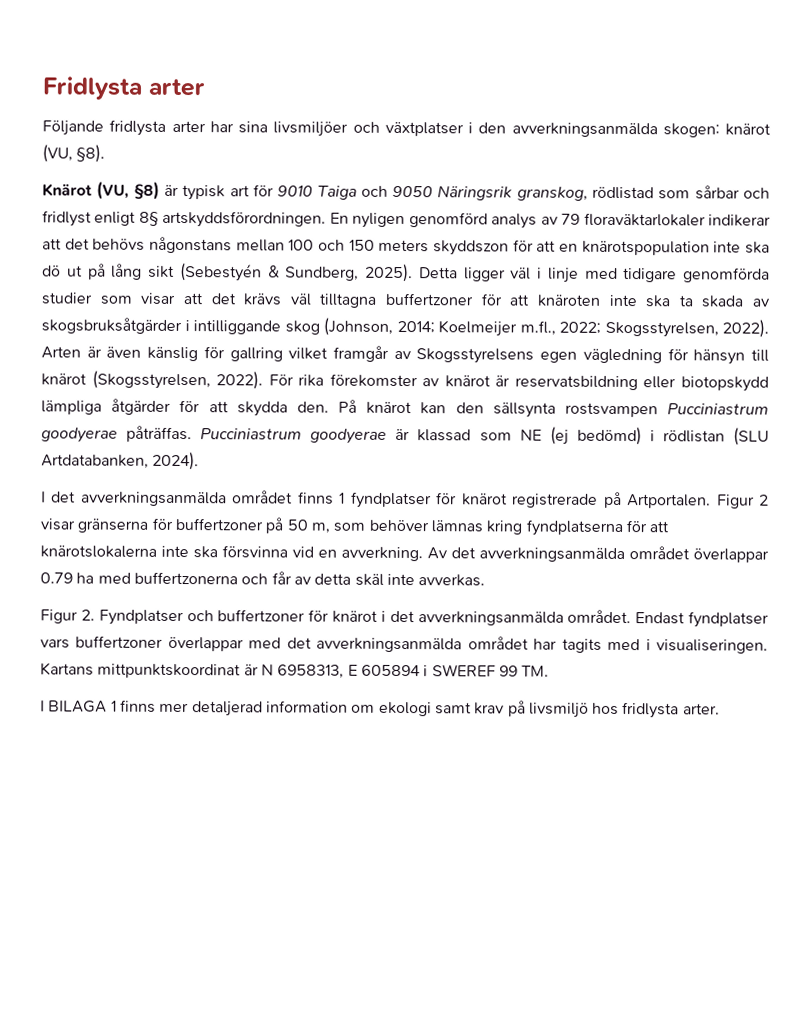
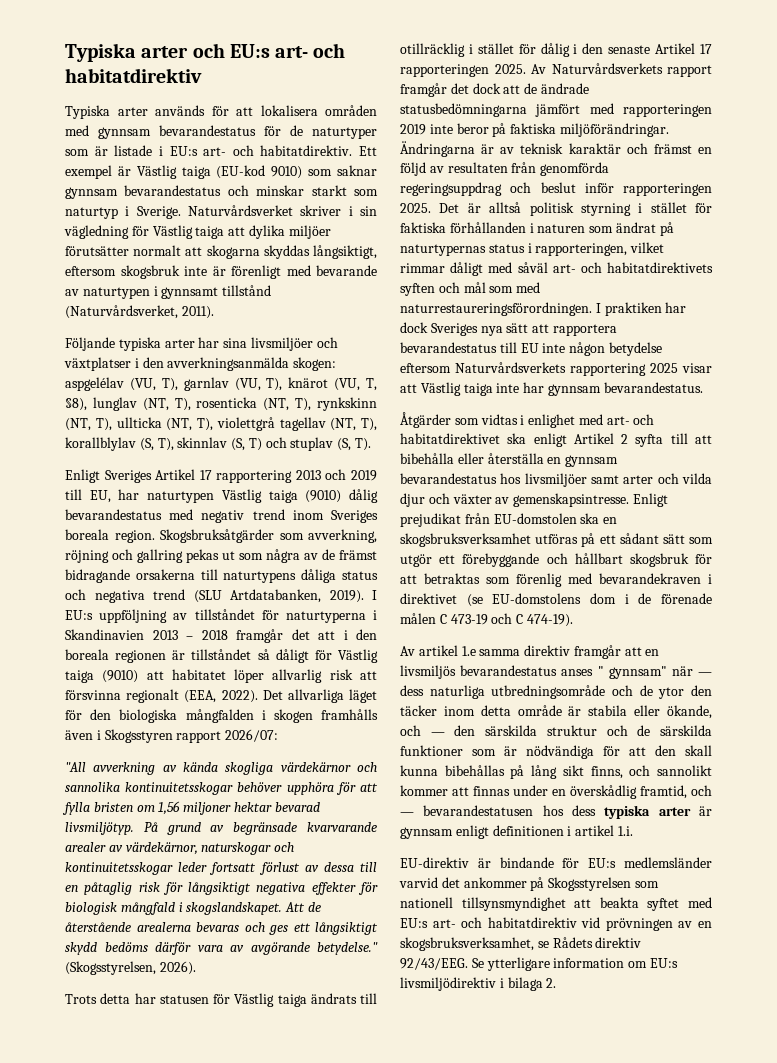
[42,76,205,100] Fridlysta arter -> [65,43,346,62] [65,68,202,83] [65,105,377,119] [65,125,377,139] [65,145,377,156] [65,165,377,179] [65,185,378,199] [65,205,377,219] [64,225,331,239] [65,245,378,259] [65,265,377,279] [65,285,272,299] [65,305,214,319] Typiska arter och EU:s art- och habitatdirektiv // Typiska arter används för att lokalisera områden med gynnsam bevarandestatus för de naturtyper som är listade i EU:s art- och habitatdirektiv. Ett exempel är Västlig taiga (EU-kod 9010) som saknar gynnsam bevarandestatus och minskar starkt som naturtyp i Sverige. Naturvårdsverket skriver i sin vägledning för Västlig taiga att dylika miljöer förutsätter normalt att skogarna skyddas långsiktigt, eftersom skogsbruk inte är förenligt med bevarande av naturtypen i gynnsamt tillstånd (Naturvårdsverket, 2011).
[109,119,167,136] fridlysta -> [118,337,161,351] typiska
[725,123,771,136] [42,144,106,163] [42,181,770,201] [42,210,771,229] [42,236,770,256] [42,263,770,283] [41,292,769,308] [41,317,769,338] [41,345,769,365] [41,370,769,392] [41,398,769,418] [41,425,769,446] [41,451,200,471] [41,490,769,509] [40,517,670,537] [40,545,769,563] [40,571,486,587] [40,609,770,628] [40,635,769,654] [40,662,550,679] [40,699,720,719] knärot (VU, §8). // Knärot (VU, §8) är typisk art för 9010 Taiga och 9050 Näringsrik granskog, rödlistad som sårbar och fridlyst enligt 8§ artskyddsförordningen. En nyligen genomförd analys av 79 floraväktarlokaler indikerar att det behövs någonstans mellan 100 och 150 meters skyddszon för att en knärotspopulation inte ska dö ut på lång sikt (Sebestyén & Sundberg, 2025). Detta ligger väl i linje med tidigare genomförda studier som visar att det krävs väl tilltagna buffertzoner för att knäroten inte ska ta skada av skogsbruksåtgärder i intilliggande skog (Johnson, 2014; Koelmeijer m.fl., 2022; Skogsstyrelsen, 2022). Arten är även känslig för gallring vilket framgår av Skogsstyrelsens egen vägledning för hänsyn till knärot (Skogsstyrelsen, 2022). För rika förekomster av knärot är reservatsbildning eller biotopskydd lämpliga åtgärder för att skydda den. På knärot kan den sällsynta rostsvampen Pucciniastrum goodyerae påträffas. Pucciniastrum goodyerae är klassad som NE (ej bedömd) i rödlistan (SLU Artdatabanken, 2024). // I det avverkningsanmälda området finns 1 fyndplatser för knärot registrerade på Artportalen. Figur 2 visar gränserna för buffertzoner på 50 m, som behöver lämnas kring fyndplatserna för att knärotslokalerna inte ska försvinna vid en avverkning. Av det avverkningsanmälda området överlappar 0.79 ha med buffertzonerna och får av detta skäl inte avverkas. // Figur 2. Fyndplatser och buffertzoner för knärot i det avverkningsanmälda området. Endast fyndplatser vars buffertzoner överlappar med det avverkningsanmälda området har tagits med i visualiseringen. Kartans mittpunktskoordinat är N 6958313, E 605894 i SWEREF 99 TM. // I BILAGA 1 finns mer detaljerad information om ekologi samt krav på livsmiljö hos fridlysta arter. -> [65,377,377,391] [65,397,377,411] [65,417,377,431] [65,437,372,451] [65,469,377,483] [65,489,378,503] [65,509,379,523] [65,529,377,543] [65,549,377,563] [65,569,379,583] [65,589,377,603] [65,609,377,623] [65,629,377,643] [65,649,378,663] [65,669,377,683] [65,689,377,703] [65,709,378,723] [65,729,279,743] [65,762,377,775] [65,782,378,795] [62,801,320,815] [65,822,378,835] [65,842,295,855] [65,862,377,875] [65,882,378,895] [65,902,321,915] [65,922,378,935] [65,942,378,955] [65,961,196,975] [65,993,377,1007] [400,43,712,57] [400,63,712,77] [400,83,589,97] [400,103,712,117] [400,123,669,137] [400,141,712,157] [400,162,610,176] [400,182,712,196] [400,202,712,216] [400,222,674,236] [400,242,665,256] [400,262,713,276] [400,282,541,296] [400,302,687,316] [400,322,617,336] [400,342,662,356] [400,362,712,376] [400,382,703,396] [400,412,655,428] [400,433,712,447] [400,453,619,467] [400,473,712,487] [400,493,668,507] [400,513,618,527] [400,533,713,547] [400,553,712,567] [400,573,712,587] [400,593,712,607] [400,613,573,627] [400,645,660,659] [400,665,712,679] [400,685,712,699] [400,705,712,719] [400,725,712,736] [400,745,712,759] [400,765,712,779] [400,785,712,799] [400,805,712,819] [400,825,633,839] [400,857,712,868] [399,877,659,891] [400,897,712,911] [400,917,712,931] [400,937,642,951] [400,957,678,971] [400,977,557,991] aspgelélav (VU, T), garnlav (VU, T), knärot (VU, T, §8), lunglav (NT, T), rosenticka (NT, T), rynkskinn (NT, T), ullticka (NT, T), violettgrå tagellav (NT, T), korallblylav (S, T), skinnlav (S, T) och stuplav (S, T). // Enligt Sveriges Artikel 17 rapportering 2013 och 2019 till EU, har naturtypen Västlig taiga (9010) dålig bevarandestatus med negativ trend inom Sveriges boreala region. Skogsbruksåtgärder som avverkning, röjning och gallring pekas ut som några av de främst bidragande orsakerna till naturtypens dåliga status och negativa trend (SLU Artdatabanken, 2019). I EU:s uppföljning av tillståndet för naturtyperna i Skandinavien 2013 – 2018 framgår det att i den boreala regionen är tillståndet så dåligt för Västlig taiga (9010) att habitatet löper allvarlig risk att försvinna regionalt (EEA, 2022). Det allvarliga läget för den biologiska mångfalden i skogen framhålls även i Skogsstyren rapport 2026/07: // "All avverkning av kända skogliga värdekärnor och sannolika kontinuitetsskogar behöver upphöra för att fylla bristen om 1,56 miljoner hektar bevarad livsmiljötyp. På grund av begränsade kvarvarande arealer av värdekärnor, naturskogar och kontinuitetsskogar leder fortsatt förlust av dessa till en påtaglig risk för långsiktigt negativa effekter för biologisk mångfald i skogslandskapet. Att de återstående arealerna bevaras och ges ett långsiktigt skydd bedöms därför vara av avgörande betydelse." (Skogsstyrelsen, 2026). // Trots detta har statusen för Västlig taiga ändrats till otillräcklig i stället för dålig i den senaste Artikel 17 rapporteringen 2025. Av Naturvårdsverkets rapport framgår det dock att de ändrade statusbedömningarna jämfört med rapporteringen 2019 inte beror på faktiska miljöförändringar. Ändringarna är av teknisk karaktär och främst en följd av resultaten från genomförda regeringsuppdrag och beslut inför rapporteringen 2025. Det är alltså politisk styrning i stället för faktiska förhållanden i naturen som ändrat på naturtypernas status i rapporteringen, vilket rimmar dåligt med såväl art- och habitatdirektivets syften och mål som med naturrestaureringsförordningen. I praktiken har dock Sveriges nya sätt att rapportera bevarandestatus till EU inte någon betydelse eftersom Naturvårdsverkets rapportering 2025 visar att Västlig taiga inte har gynnsam bevarandestatus. // Åtgärder som vidtas i enlighet med art- och habitatdirektivet ska enligt Artikel 2 syfta till att bibehålla eller återställa en gynnsam bevarandestatus hos livsmiljöer samt arter och vilda djur och växter av gemenskapsintresse. Enligt prejudikat från EU-domstolen ska en skogsbruksverksamhet utföras på ett sådant sätt som utgör ett förebyggande och hållbart skogsbruk för att betraktas som förenlig med bevarandekraven i direktivet (se EU-domstolens dom i de förenade målen C 473-19 och C 474-19). // Av artikel 1.e samma direktiv framgår att en livsmiljös bevarandestatus anses " gynnsam" när — dess naturliga utbredningsområde och de ytor den täcker inom detta område är stabila eller ökande, och — den särskilda struktur och de särskilda funktioner som är nödvändiga för att den skall kunna bibehållas på lång sikt finns, och sannolikt kommer att finnas under en överskådlig framtid, och — bevarandestatusen hos dess typiska arter är gynnsam enligt definitionen i artikel 1.i. // EU-direktiv är bindande för EU:s medlemsländer varvid det ankommer på Skogsstyrelsen som nationell tillsynsmyndighet att beakta syftet med EU:s art- och habitatdirektiv vid prövningen av en skogsbruksverksamhet, se Rådets direktiv 92/43/EEG. Se ytterligare information om EU:s livsmiljödirektiv i bilaga 2.

